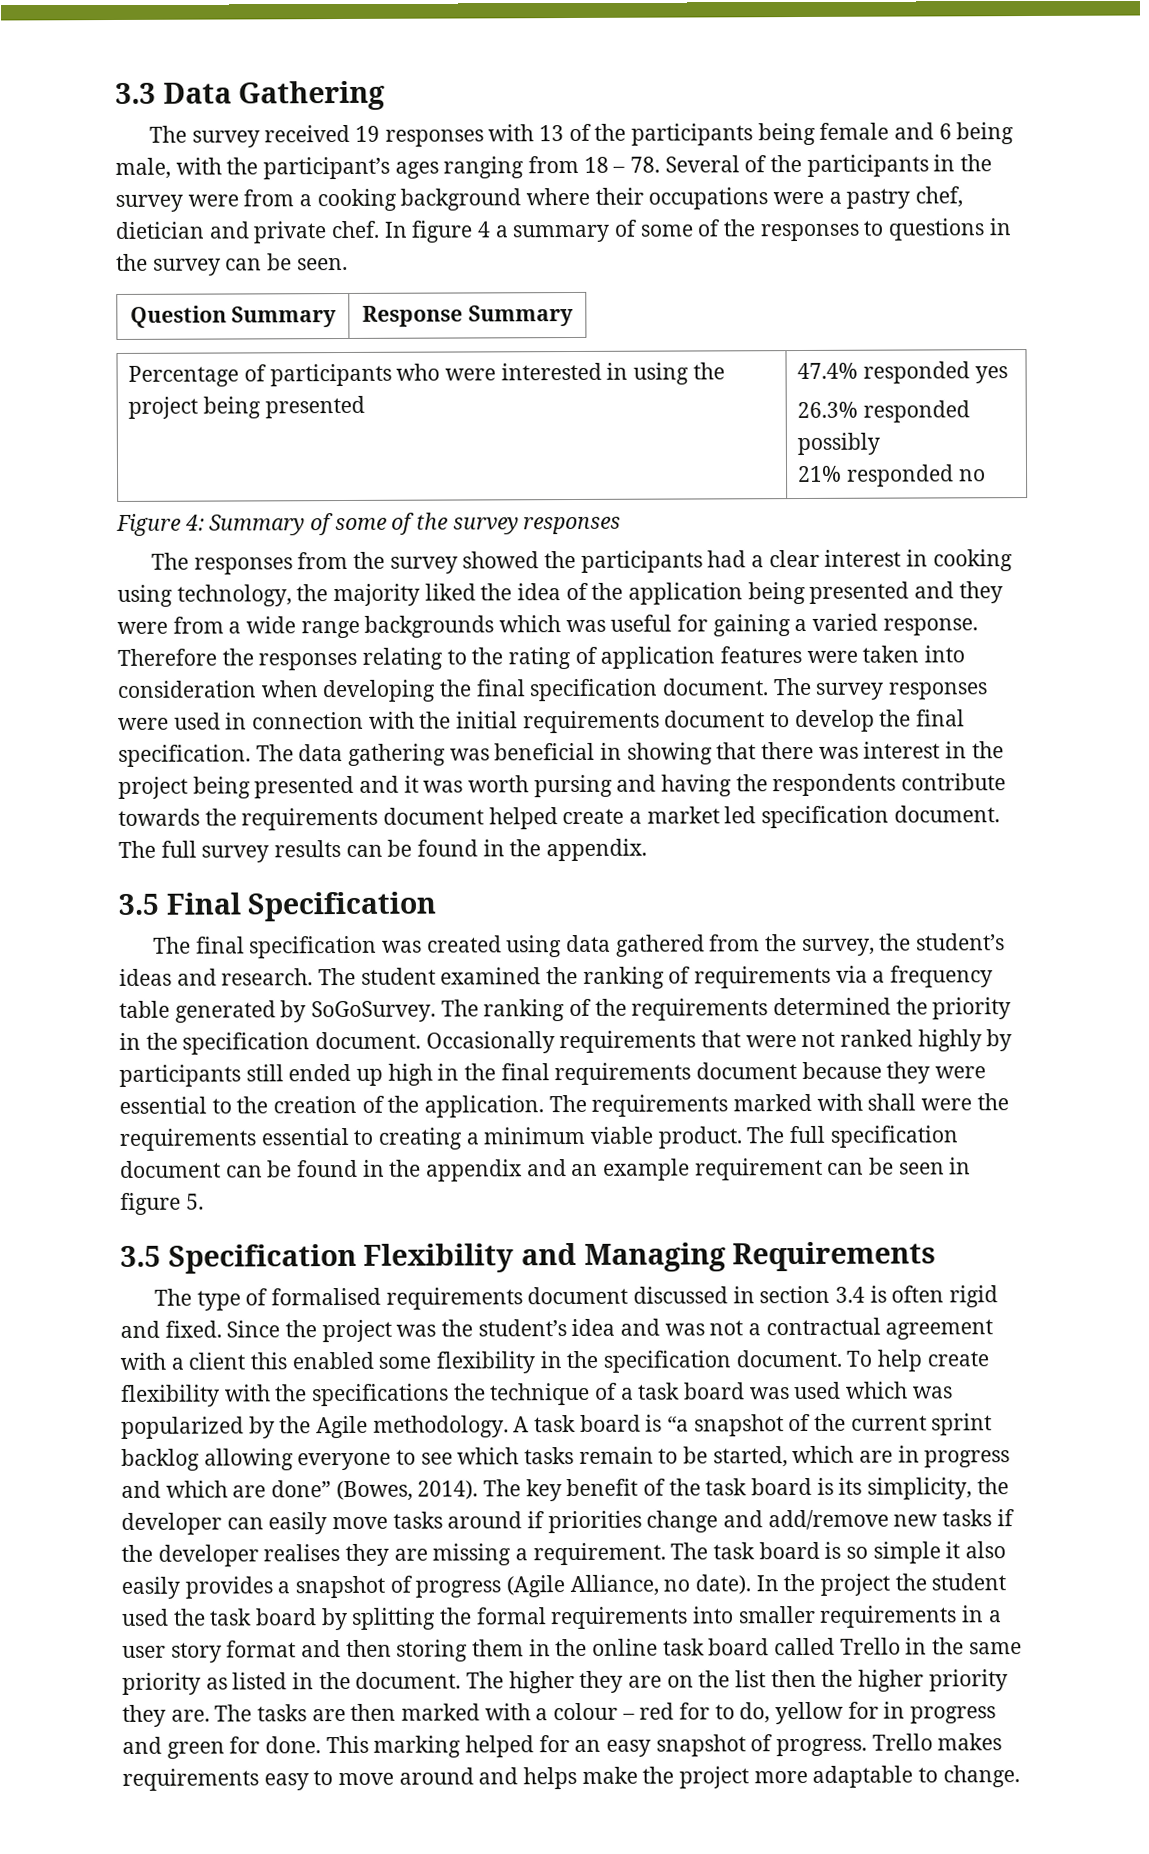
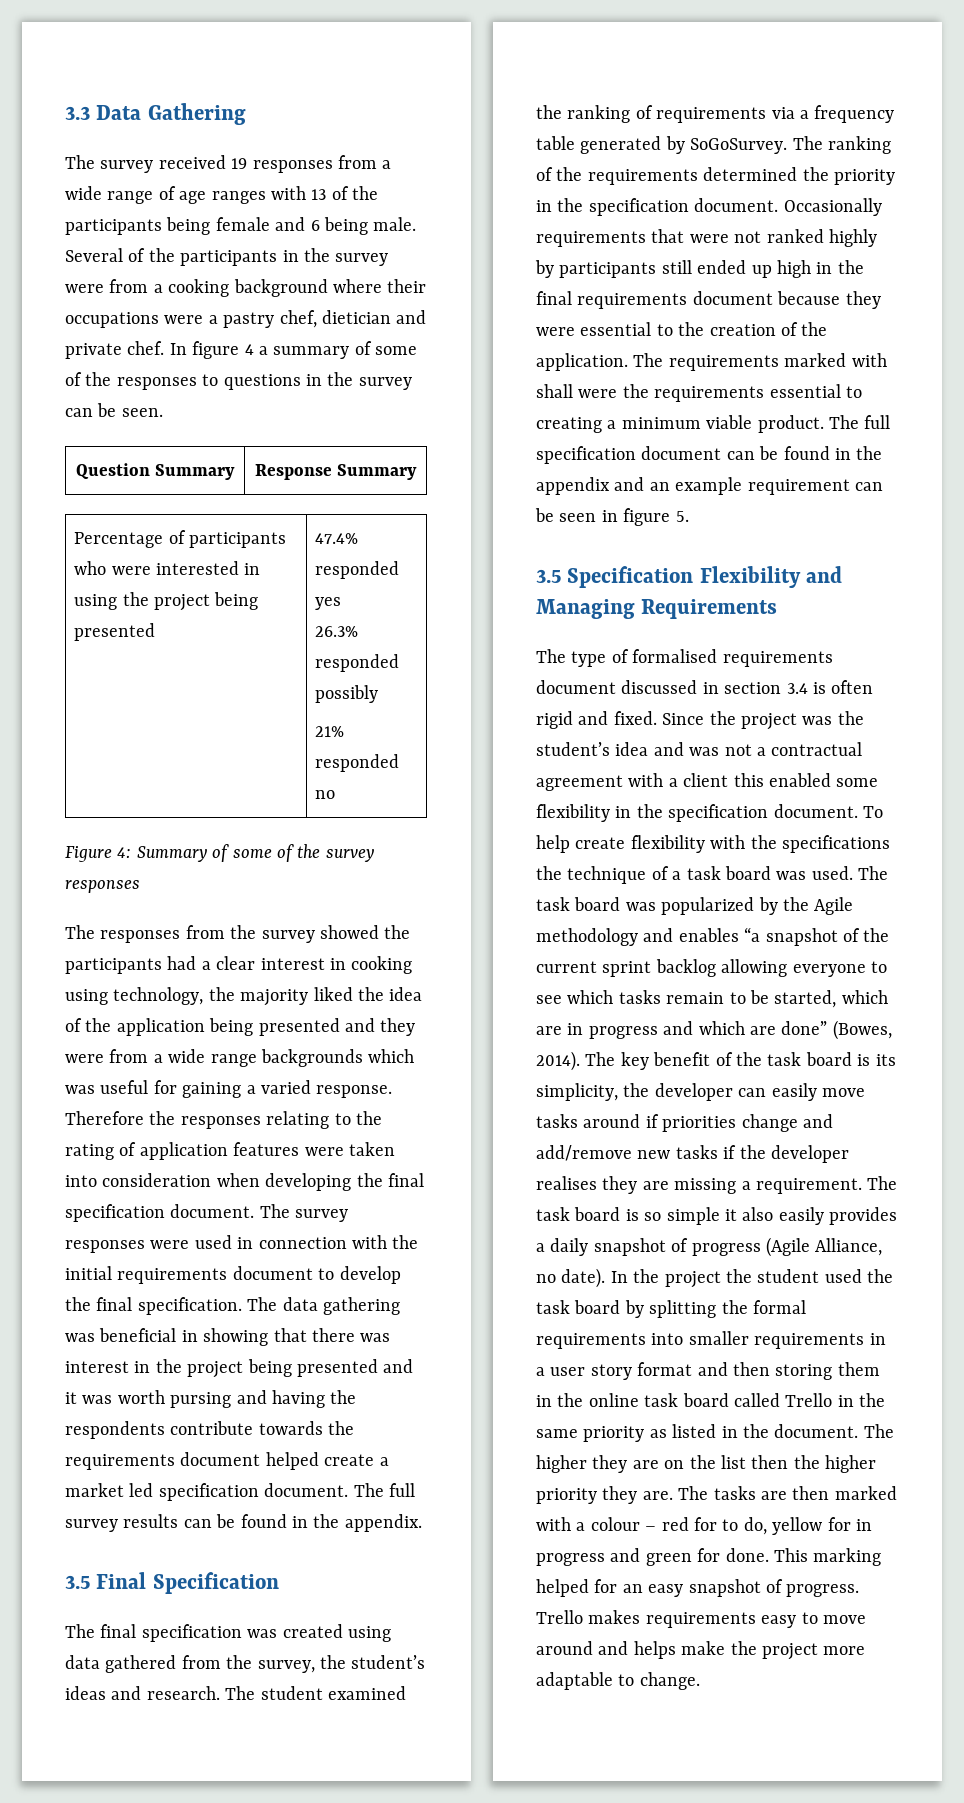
(484, 138) none -> [338,155,392,169] [65,186,266,204] from a wide range of age ranges
[115,155,661,180] male, with the participant’s ages ranging from 18 – 78. -> [373,217,417,231] male.
[793,1381,909,1400] used which -> [811,866,889,880] [536,897,621,911] used. The task board
[372,1414,663,1438] methodology. A task board is -> [536,928,739,946] methodology and enables
(291, 1587) none -> [550,1238,589,1256] daily

